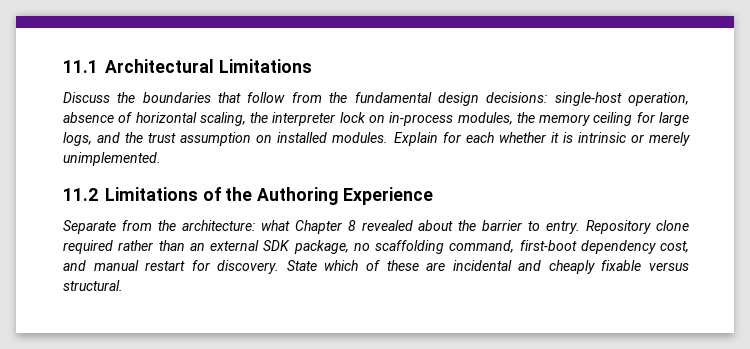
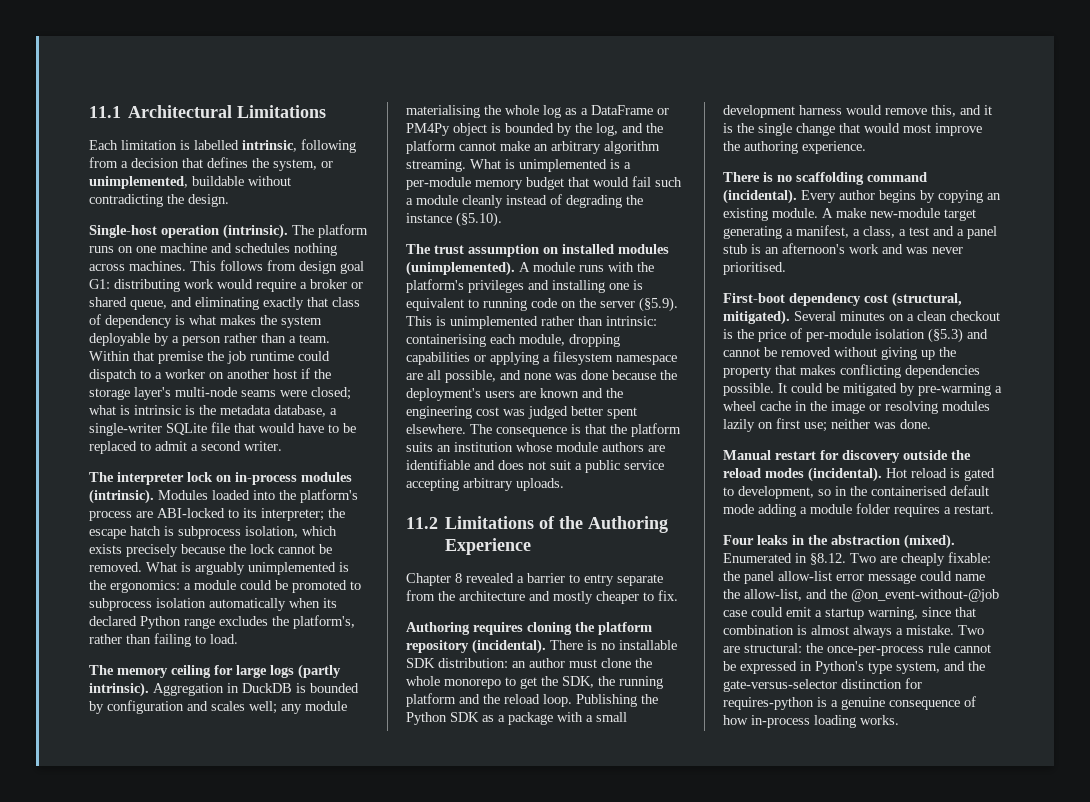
[63,92,690,106] [63,112,690,126] [63,132,690,146] [63,152,161,166] Discuss the boundaries that follow from the fundamental design decisions: single-host operation, absence of horizontal scaling, the interpreter lock on in-process modules, the memory ceiling for large logs, and the trust assumption on installed modules. Explain for each whether it is intrinsic or merely unimplemented. -> [89,139,356,153] [89,157,333,171] [89,176,291,189] [89,194,229,207] [89,224,368,239] [89,243,337,256] [89,260,364,274] [89,279,363,292] [89,297,360,310] [89,314,322,328] [89,333,330,346] [89,351,330,364] [89,368,331,382] [89,387,351,400] [89,405,337,417] [89,422,356,436] [89,441,282,454] [89,472,352,485] [89,489,358,504] [89,508,345,521] [89,526,337,539] [89,544,332,557] [89,562,349,575] [89,580,361,593] [89,598,337,611] [89,615,355,629] [89,633,238,647] [89,664,341,679] [89,682,359,697] [89,700,347,714] [406,105,669,118] [406,123,663,136] [406,140,660,154] [406,159,631,172] [406,176,682,190] [406,194,643,208] [406,212,502,227] [406,244,669,257] [406,261,654,276] [406,279,643,293] [406,297,678,312] [406,316,657,329] [406,334,620,347] [406,351,677,365] [406,370,677,383] [406,388,623,401] [406,406,637,419] [406,423,681,437] [406,442,665,452] [406,459,664,473] [406,478,564,491] Each limitation is labelled intrinsic, following from a decision that defines the system, or unimplemented, buildable without contradicting the design. // Single-host operation (intrinsic). The platform runs on one machine and schedules nothing across machines. This follows from design goal G1: distributing work would require a broker or shared queue, and eliminating exactly that class of dependency is what makes the system deployable by a person rather than a team. Within that premise the job runtime could dispatch to a worker on another host if the storage layer's multi-node seams were closed; what is intrinsic is the metadata database, a single-writer SQLite file that would have to be replaced to admit a second writer. // The interpreter lock on in-process modules (intrinsic). Modules loaded into the platform's process are ABI-locked to its interpreter; the escape hatch is subprocess isolation, which exists precisely because the lock cannot be removed. What is arguably unimplemented is the ergonomics: a module could be promoted to subprocess isolation automatically when its declared Python range excludes the platform's, rather than failing to load. // The memory ceiling for large logs (partly intrinsic). Aggregation in DuckDB is bounded by configuration and scales well; any module materialising the whole log as a DataFrame or PM4Py object is bounded by the log, and the platform cannot make an arbitrary algorithm streaming. What is unimplemented is a per-module memory budget that would fail such a module cleanly instead of degrading the instance (§5.10). // The trust assumption on installed modules (unimplemented). A module runs with the platform's privileges and installing one is equivalent to running code on the server (§5.9). This is unimplemented rather than intrinsic: containerising each module, dropping capabilities or applying a filesystem namespace are all possible, and none was done because the deployment's users are known and the engineering cost was judged better spent elsewhere. The consequence is that the platform suits an institution whose module authors are identifiable and does not suit a public service accepting arbitrary uploads.
[63,220,690,234] [63,240,689,254] [63,260,689,274] [63,280,123,291] Separate from the architecture: what Chapter 8 revealed about the barrier to entry. Repository clone required rather than an external SDK package, no scaffolding command, first-boot dependency cost, and manual restart for discovery. State which of these are incidental and cheaply fixable versus structural. -> [406,573,663,586] [406,590,678,604] [406,622,652,635] [406,639,677,654] [406,658,652,668] [406,676,663,689] [406,693,658,707] [406,712,627,725] [723,105,992,118] [723,123,982,136] [723,141,866,154] [723,172,927,185] [723,189,1001,204] [723,208,976,221] [723,225,997,239] [723,243,963,254] [723,262,786,275] [723,292,962,307] [723,310,1000,325] [723,328,988,343] [723,347,956,360] [723,364,980,378] [723,383,1002,396] [723,401,990,414] [723,418,931,432] [723,450,971,463] [723,467,995,482] [723,485,989,499] [723,503,994,517] [723,534,955,549] [723,552,991,566] [723,571,985,584] [723,589,999,602] [723,607,976,620] [723,625,984,638] [723,643,991,656] [723,661,985,674] [723,678,922,692] [723,696,976,710] [723,715,899,728] Chapter 8 revealed a barrier to entry separate from the architecture and mostly cheaper to fix. // Authoring requires cloning the platform repository (incidental). There is no installable SDK distribution: an author must clone the whole monorepo to get the SDK, the running platform and the reload loop. Publishing the Python SDK as a package with a small development harness would remove this, and it is the single change that would most improve the authoring experience. // There is no scaffolding command (incidental). Every author begins by copying an existing module. A make new-module target generating a manifest, a class, a test and a panel stub is an afternoon's work and was never prioritised. // First-boot dependency cost (structural, mitigated). Several minutes on a clean checkout is the price of per-module isolation (§5.3) and cannot be removed without giving up the property that makes conflicting dependencies possible. It could be mitigated by pre-warming a wheel cache in the image or resolving modules lazily on first use; neither was done. // Manual restart for discovery outside the reload modes (incidental). Hot reload is gated to development, so in the containerised default mode adding a module folder requires a restart. // Four leaks in the abstraction (mixed). Enumerated in §8.12. Two are cheaply fixable: the panel allow-list error message could name the allow-list, and the @on_event-without-@job case could emit a startup warning, since that combination is almost always a mistake. Two are structural: the once-per-process rule cannot be expressed in Python's type system, and the gate-versus-selector distinction for requires-python is a genuine consequence of how in-process loading works.

